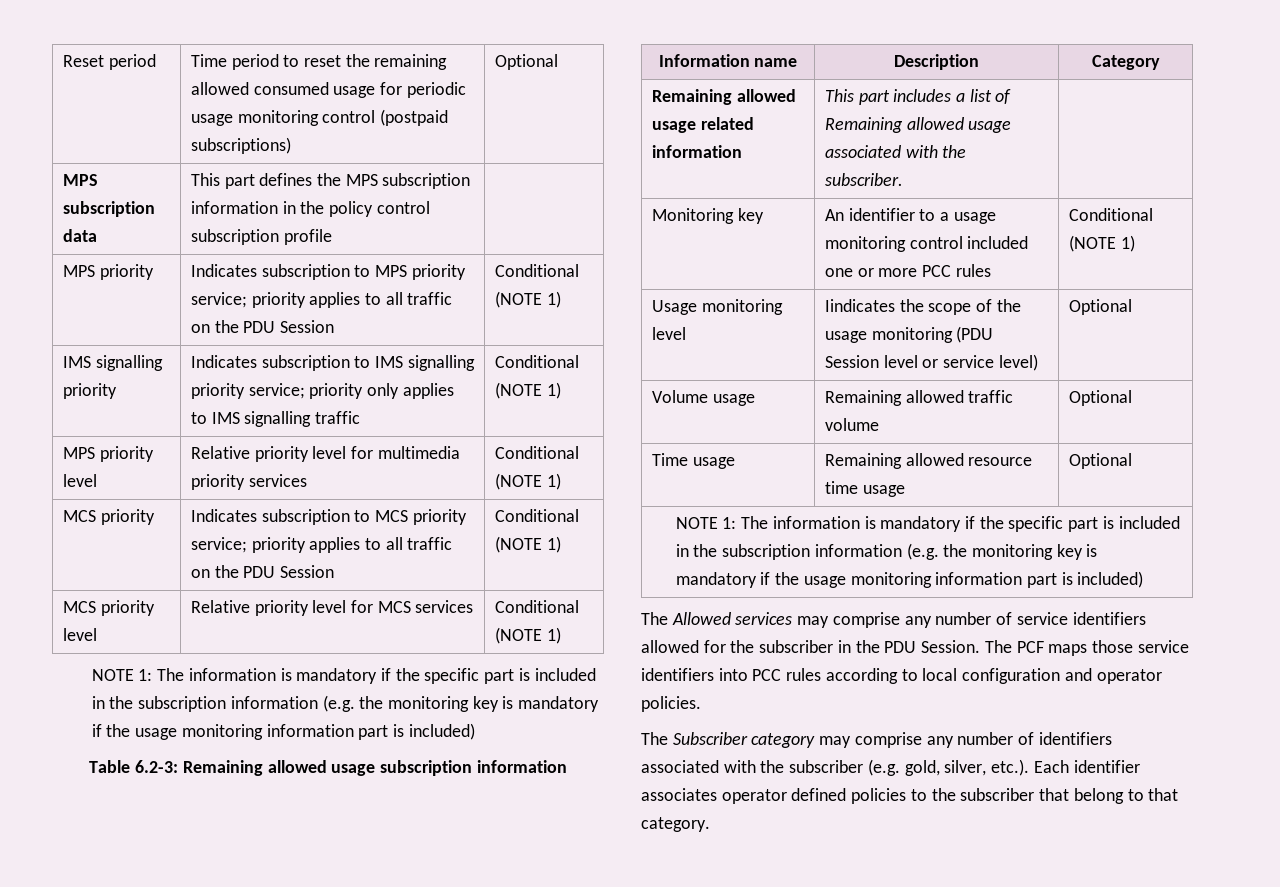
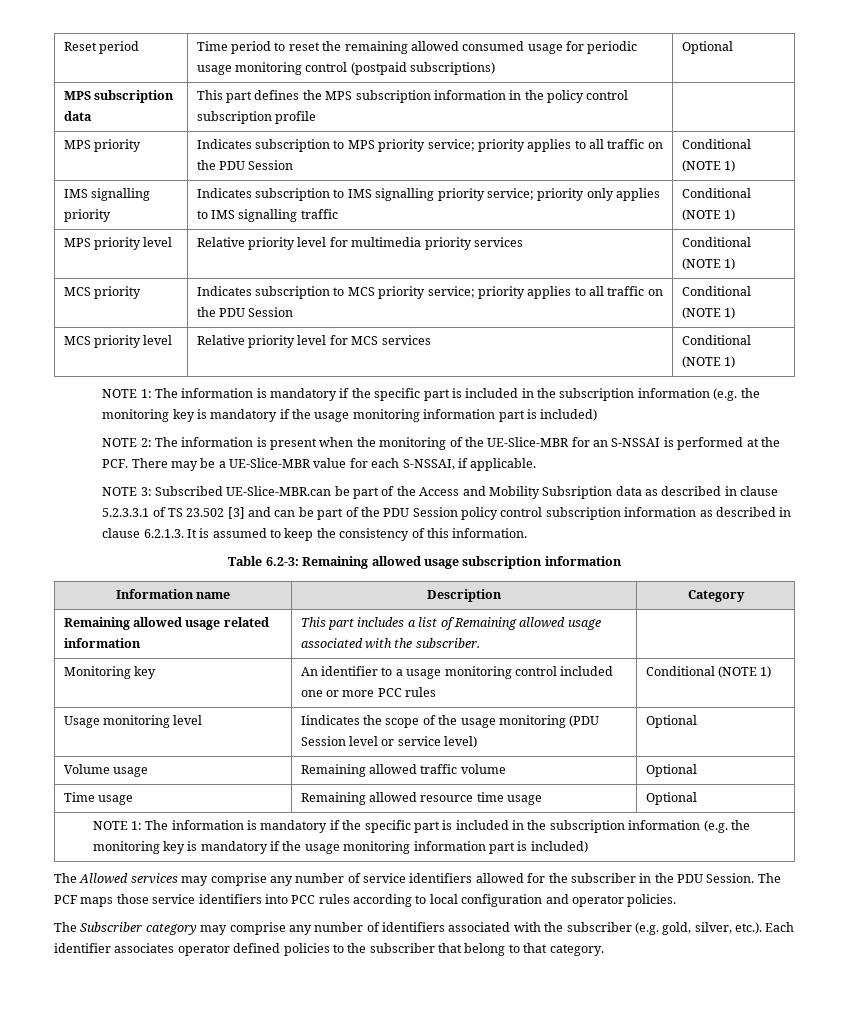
(475, 731) none -> [102,437,780,450] [102,458,537,471] [102,486,779,499] [102,507,792,520] [102,528,528,541] // NOTE 2: The information is present when the monitoring of the UE-Slice-MBR for an S-NSSAI is performed at the PCF. There may be a UE-Slice-MBR value for each S-NSSAI, if applicable. // NOTE 3: Subscribed UE-Slice-MBR.can be part of the Access and Mobility Subsription data as described in clause 5.2.3.3.1 of TS 23.502 [3] and can be part of the PDU Session policy control subscription information as described in clause 6.2.1.3. It is assumed to keep the consistency of this information.

